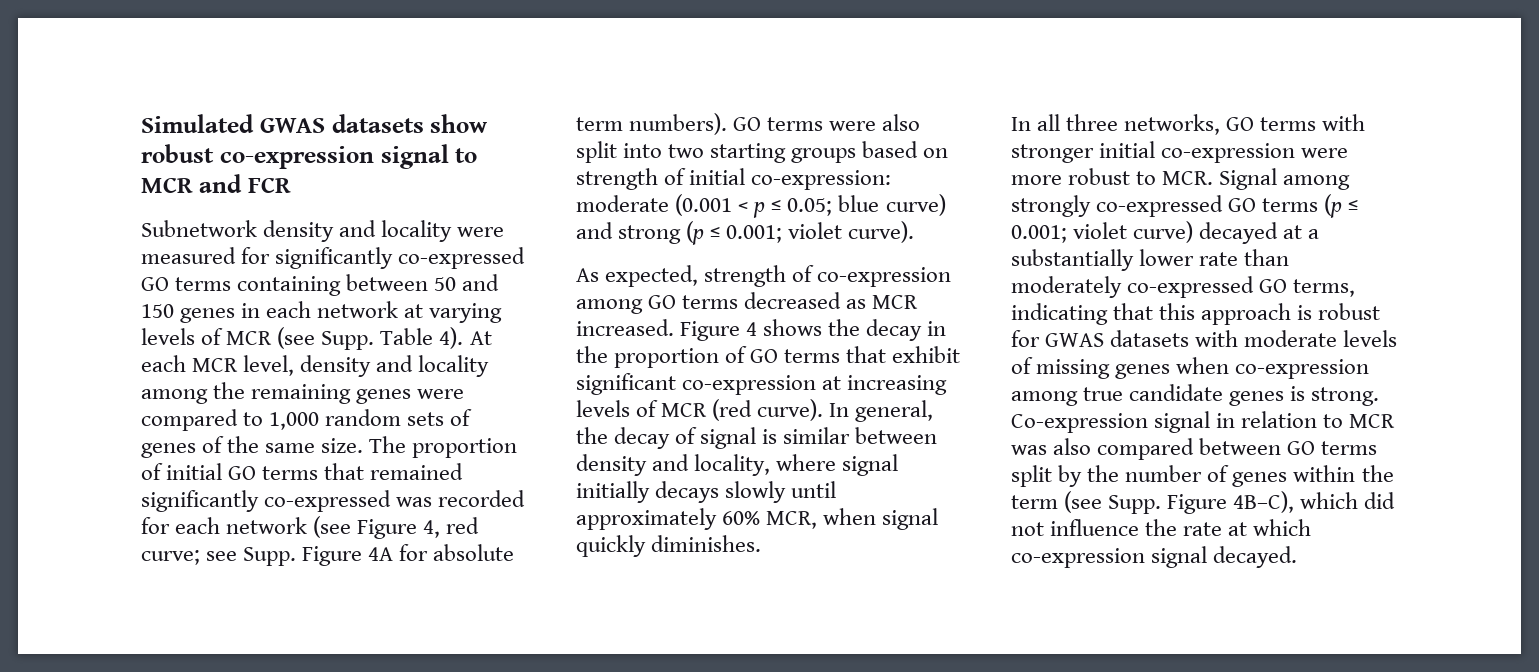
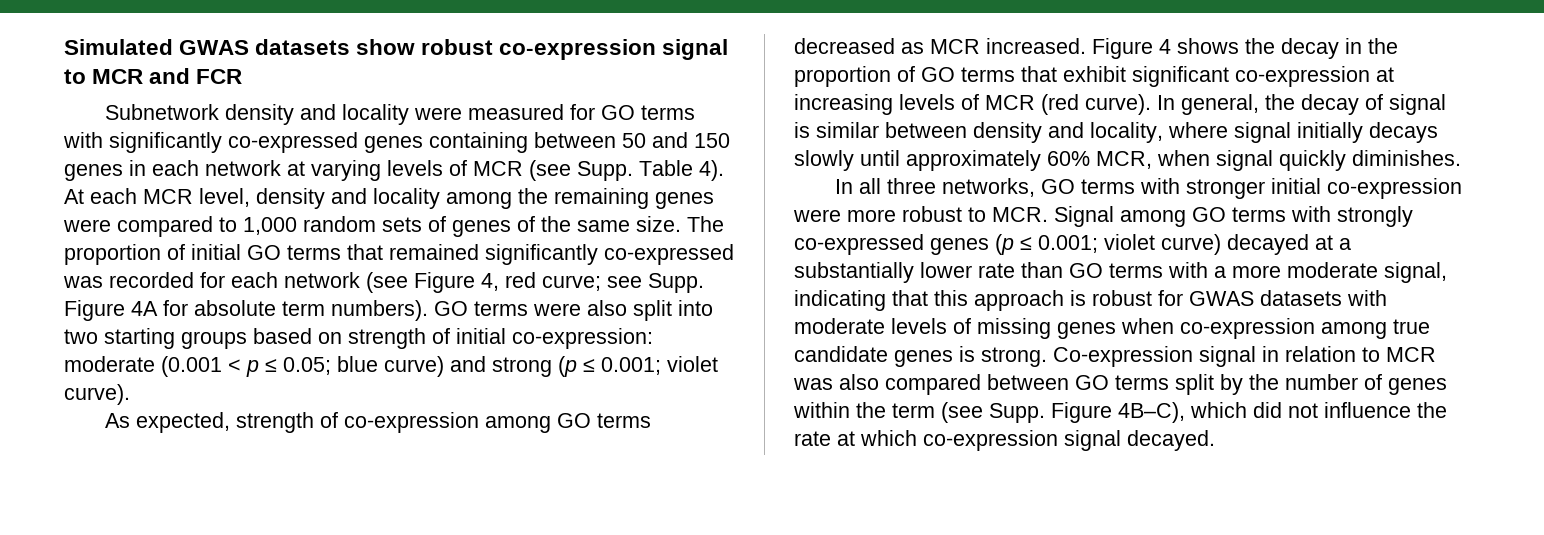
[275,247,526,269] [141,277,232,291] significantly co-expressed GO terms -> [600,105,695,120] [63,132,423,153] GO terms with significantly co-expressed genes
[1011,195,1319,217] strongly co-expressed GO terms -> [1192,206,1413,227] [794,234,989,255] GO terms with strongly co-expressed genes
[1011,276,1356,298] moderately co-expressed GO terms, -> [1069,262,1447,283] GO terms with a more moderate signal,

